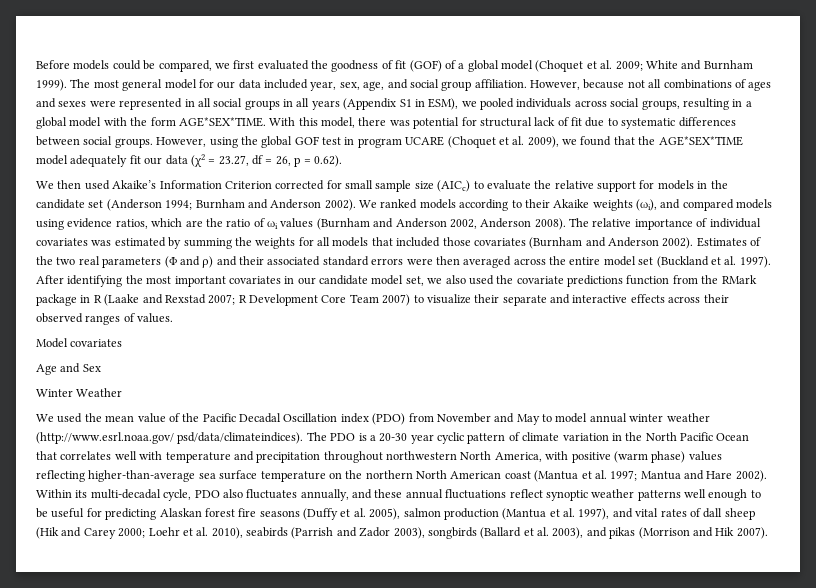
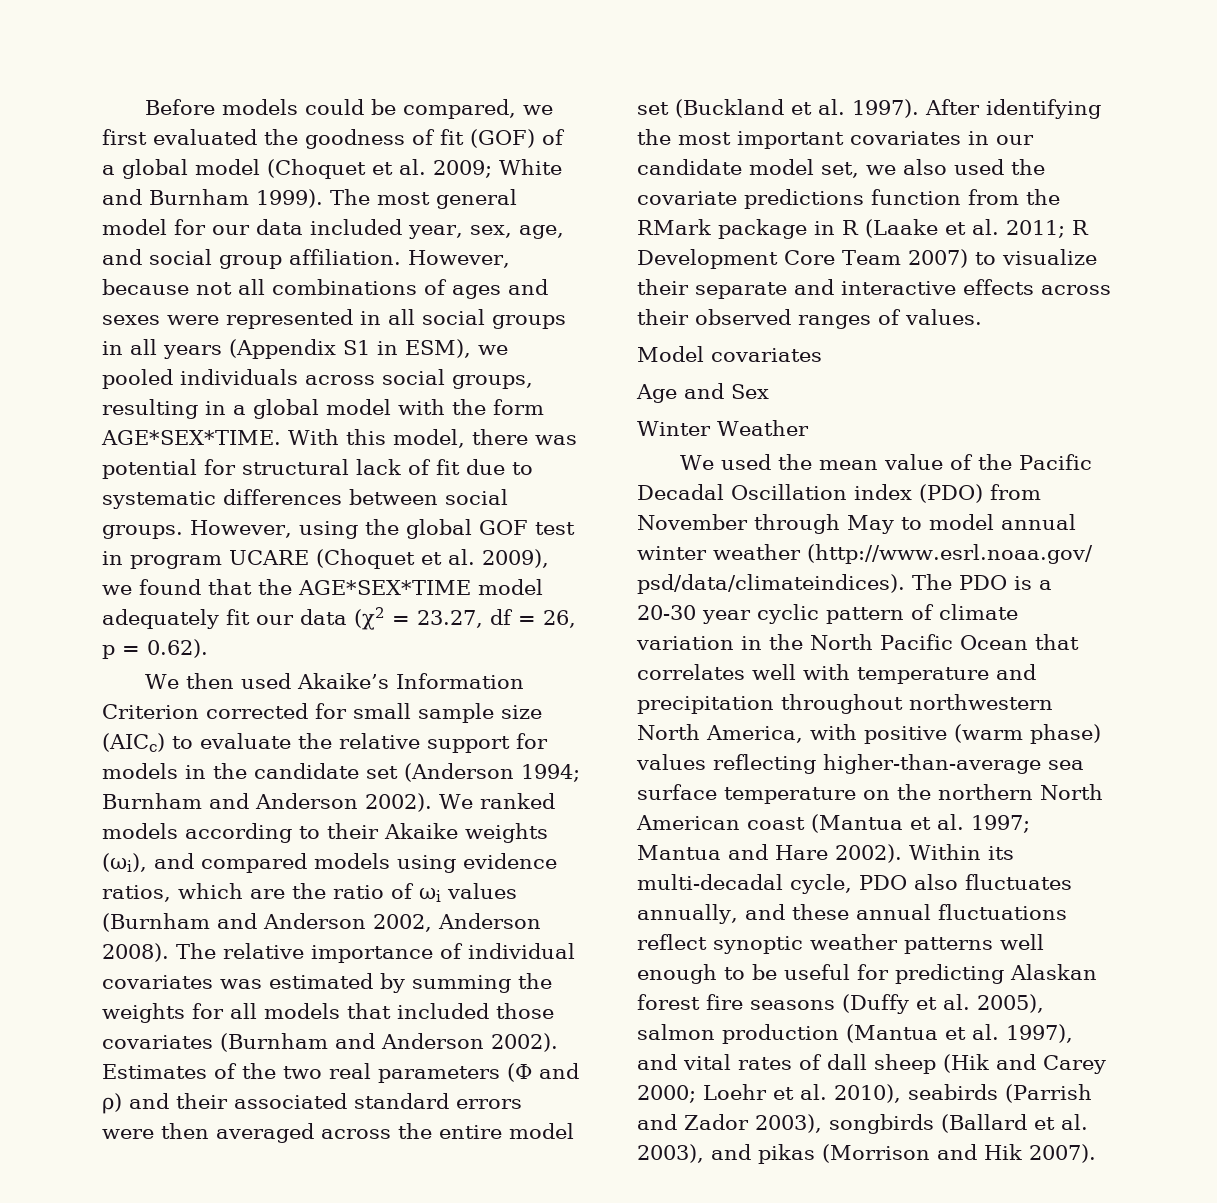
[142,294,236,305] and Rexstad 2007; -> [945,219,1065,238] et al. 2011;
[494,413,515,423] and -> [754,514,840,534] through

